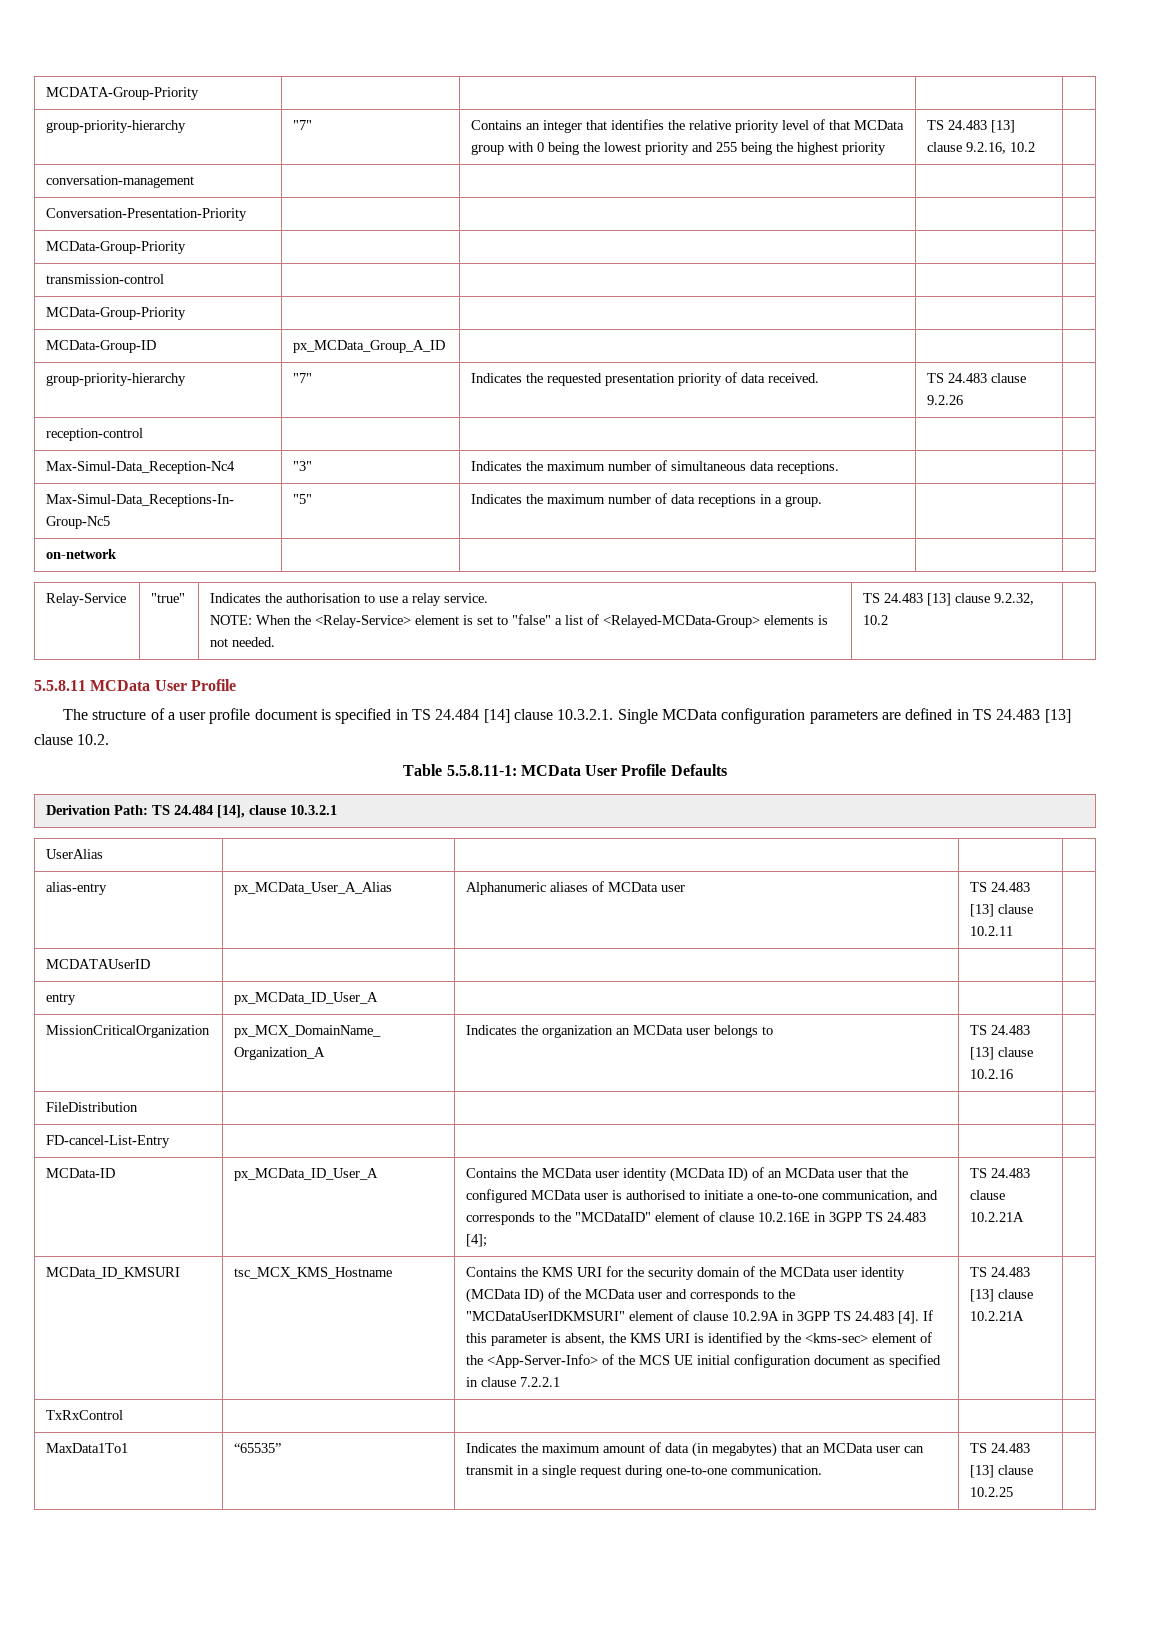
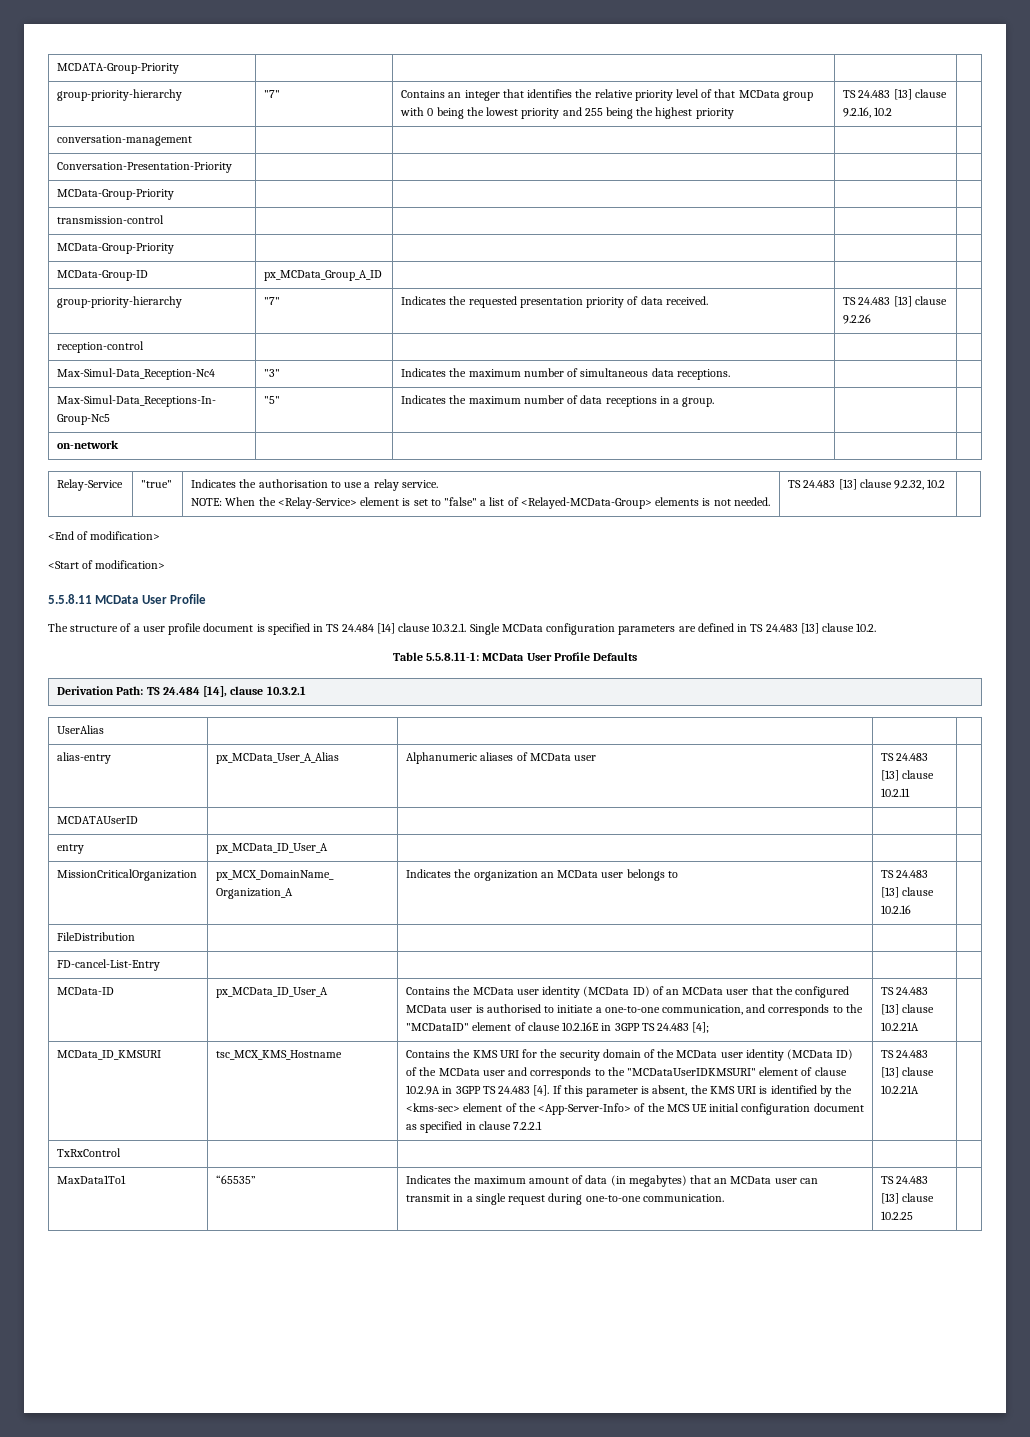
(988, 378) none -> [893,296,912,307] [13]
(889, 620) none -> [48,531,161,540] [48,560,166,569] // <End of modification> // <Start of modification>
(1031, 1173) none -> [881,1004,900,1015] [13]

